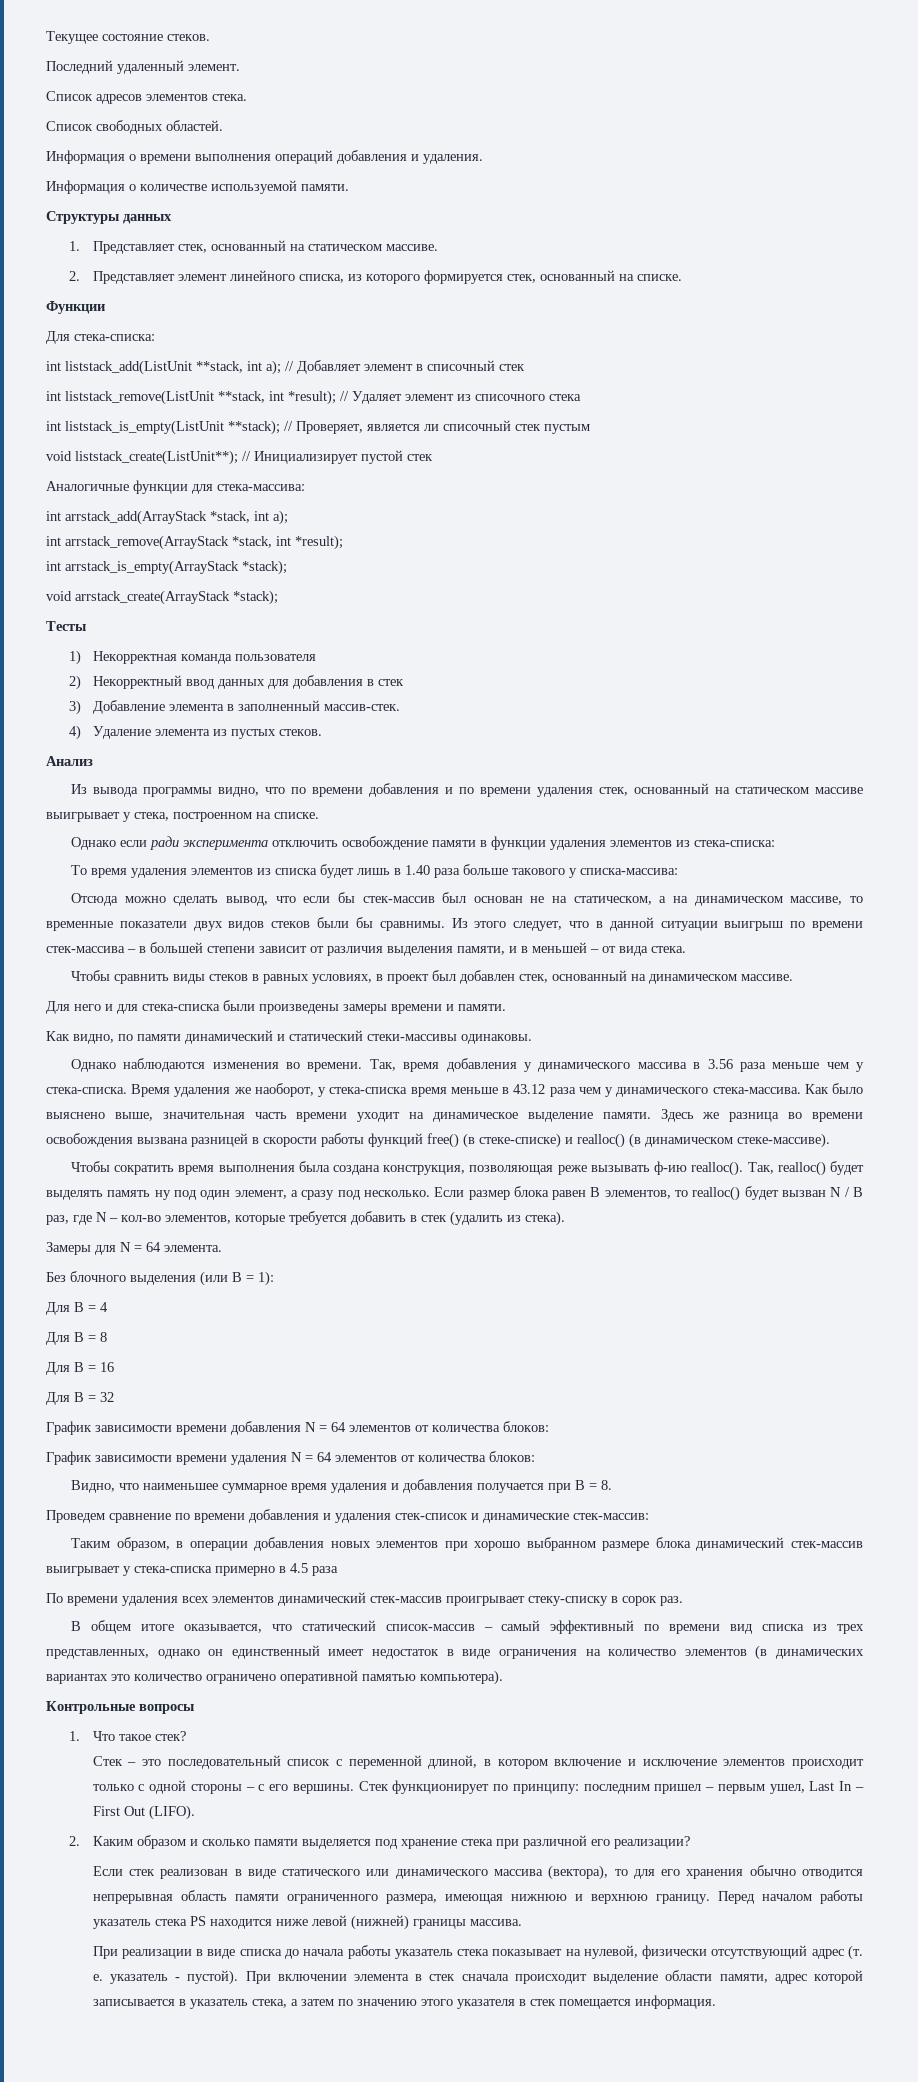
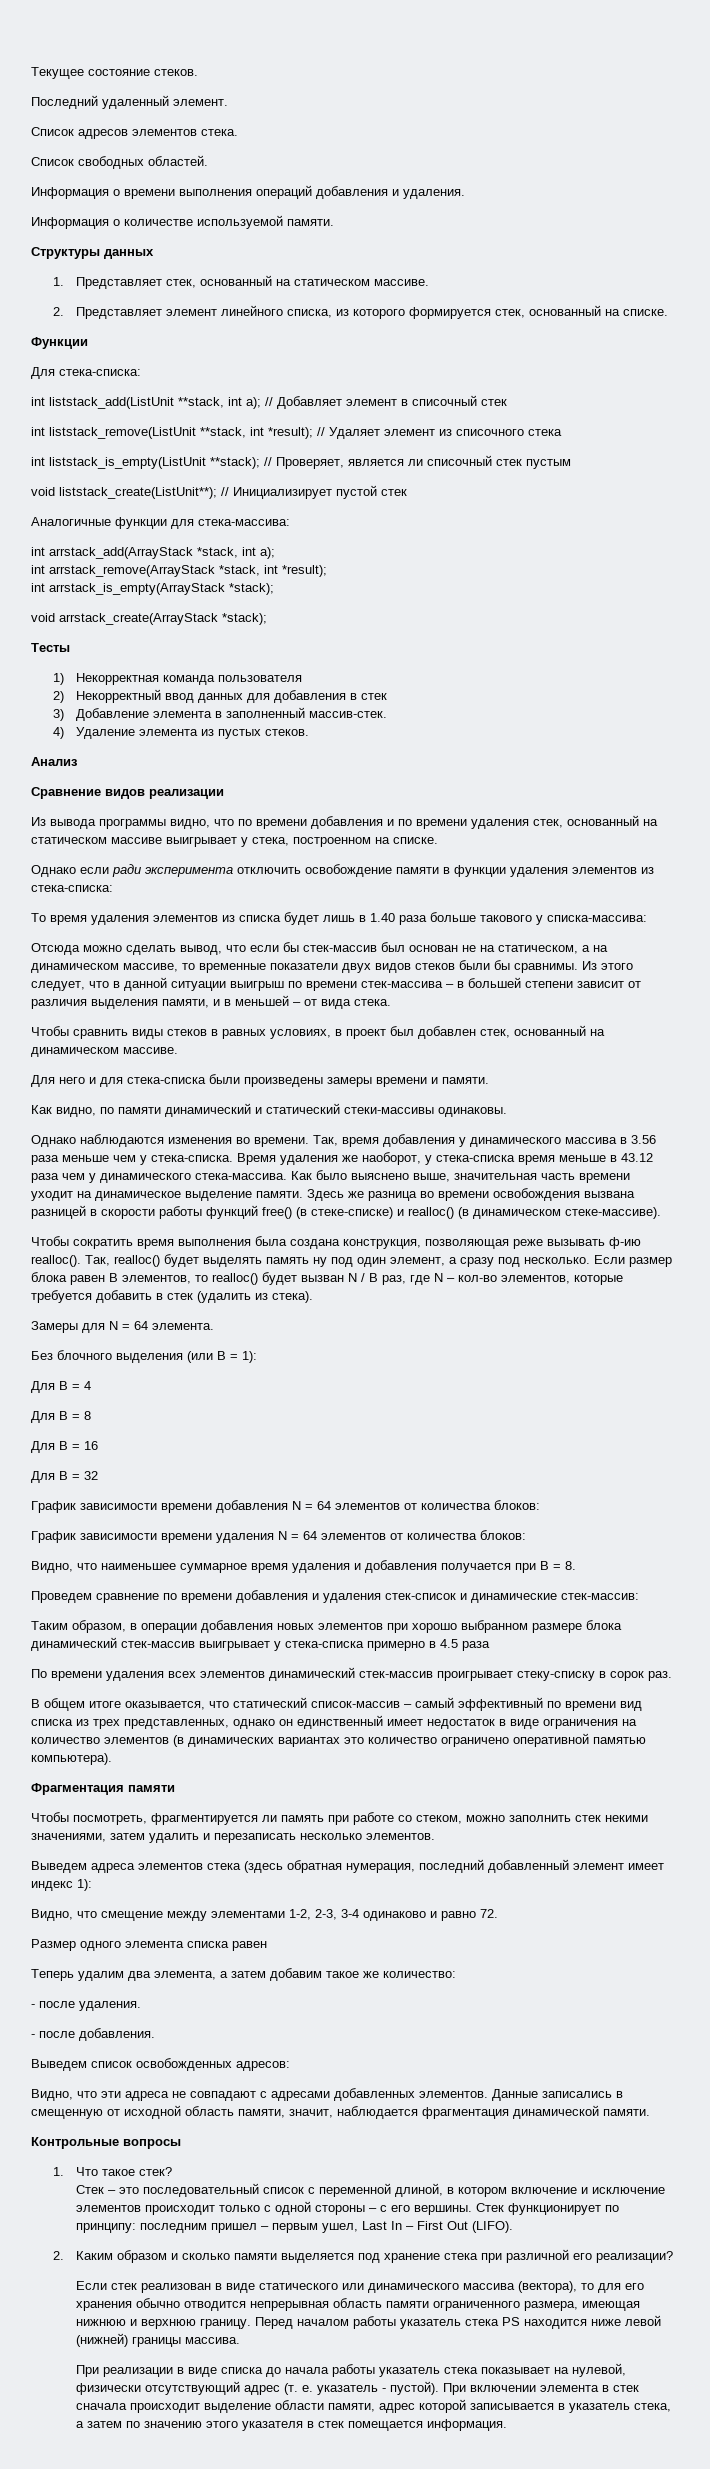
(93, 761) none -> [31,787,224,799] // Сравнение видов реализации
(503, 1677) none -> [31,1783,175,1795] [31,1812,648,1825] [31,1833,435,1843] [31,1859,664,1873] [31,1879,92,1891] [31,1909,498,1921] [31,1939,267,1951] [31,1968,456,1981] [31,2001,141,2011] [31,2028,155,2041] [31,2058,290,2071] [31,2088,623,2101] [31,2105,650,2119] // Фрагментация памяти // Чтобы посмотреть, фрагментируется ли память при работе со стеком, можно заполнить стек некими значениями, затем удалить и перезаписать несколько элементов. // Выведем адреса элементов стека (здесь обратная нумерация, последний добавленный элемент имеет индекс 1): // Видно, что смещение между элементами 1-2, 2-3, 3-4 одинаково и равно 72. // Размер одного элемента списка равен // Теперь удалим два элемента, а затем добавим такое же количество: // - после удаления. // - после добавления. // Выведем список освобожденных адресов: // Видно, что эти адреса не совпадают с адресами добавленных элементов. Данные записались в смещенную от исходной область памяти, значит, наблюдается фрагментация динамической памяти.

